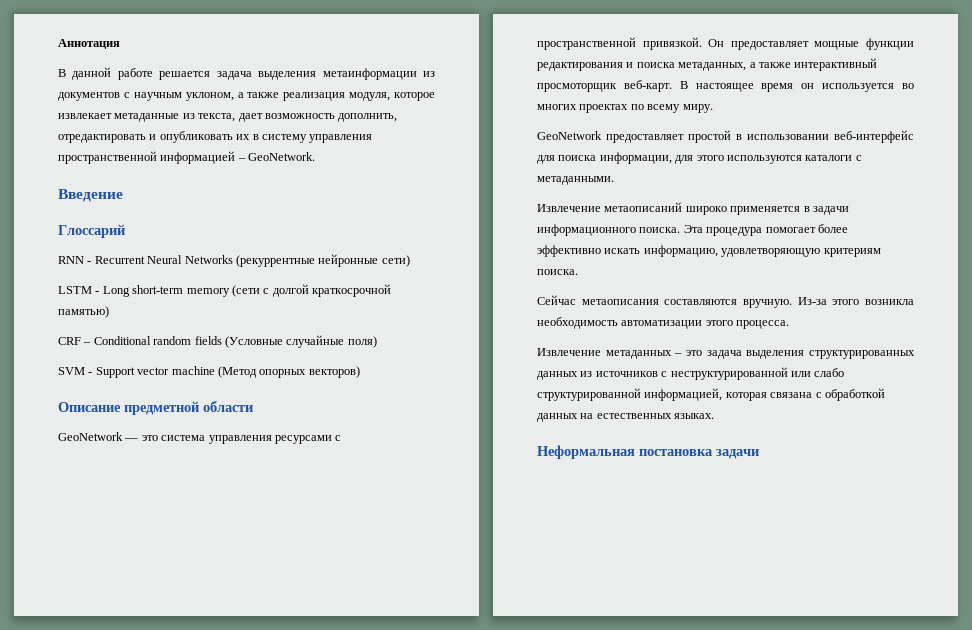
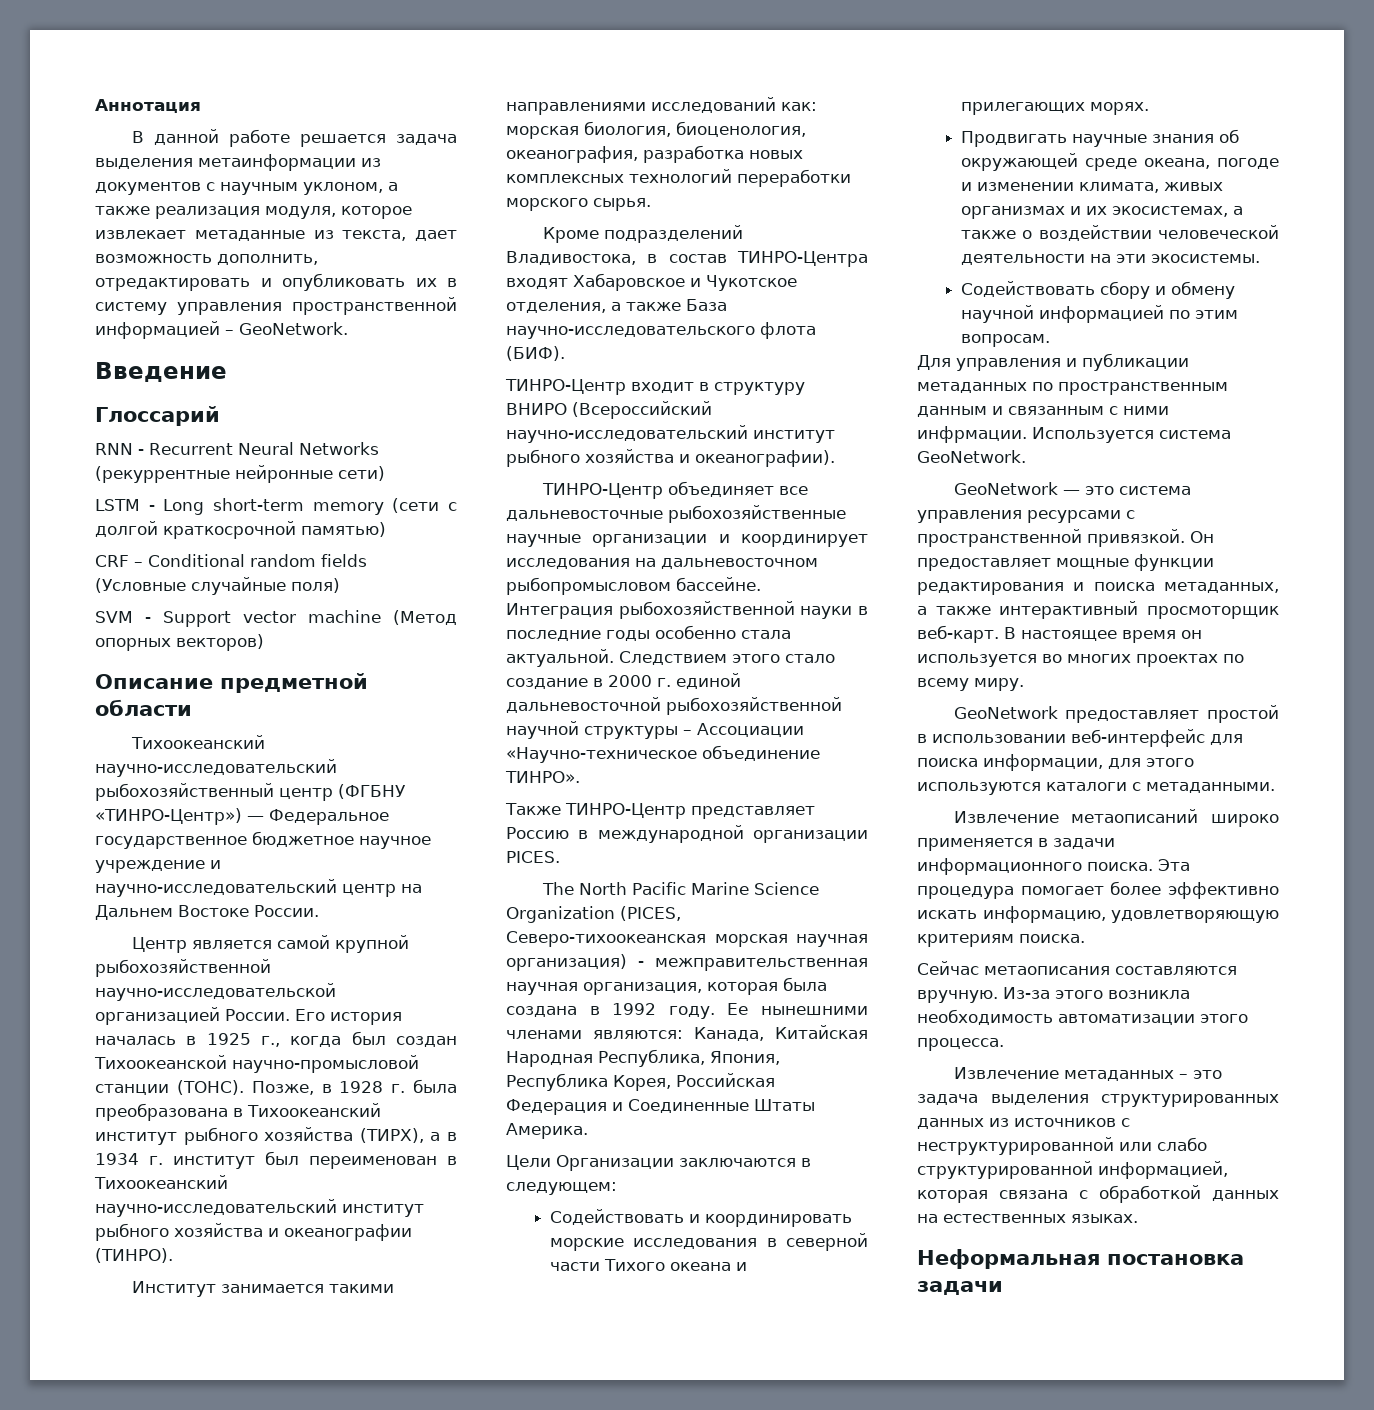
(253, 406) none -> [130,735,265,749] [95,759,337,777] [95,783,406,801] [95,808,389,825] [95,831,431,849] [95,860,221,873] [95,879,422,897] [95,905,319,920] [131,935,409,953] [95,959,271,977] [95,983,336,1001] [95,1007,402,1025] [95,1031,457,1047] [94,1055,419,1073] [95,1079,457,1095] [95,1103,381,1121] [95,1127,458,1145] [95,1151,457,1169] [94,1175,228,1189] [95,1199,424,1217] [95,1223,412,1241] [95,1248,173,1263] [131,1281,394,1297] [506,97,817,115] [506,121,806,139] [506,145,803,163] [506,169,851,187] [506,198,651,211] [542,225,743,243] [506,251,868,267] [506,273,797,291] [506,299,727,313] [506,322,816,339] [506,346,565,361] [505,379,805,395] [506,401,712,419] [506,425,835,443] [506,449,835,467] [541,481,808,499] [506,505,846,523] [506,534,868,547] [506,558,818,569] [506,577,761,595] [506,601,868,619] [506,625,791,641] [506,649,835,667] [506,673,741,689] [506,697,842,715] [506,721,804,739] [506,745,820,763] [505,771,580,783] [505,803,815,819] [506,825,868,843] [506,851,560,863] [541,882,819,895] [506,906,681,923] [506,931,868,947] [506,954,868,971] [506,977,827,995] [506,1003,868,1019] [506,1025,868,1041] [506,1049,780,1067] [506,1073,775,1091] [506,1099,815,1115] [506,1123,588,1139] [506,1155,811,1171] [506,1182,617,1195] [549,1209,852,1227] [549,1233,868,1251] [549,1259,747,1271] [960,102,1149,115] [960,129,1239,147] [960,153,1279,171] [960,182,1223,193] [960,206,1243,219] [960,225,1279,241] [960,254,1260,265] [960,281,1235,299] [960,305,1238,323] [960,334,1050,347] [917,353,1189,371] [917,382,1228,395] [917,406,1169,417] [917,426,1231,443] [917,450,1026,463] // Тихоокеанский научно-исследовательский рыбохозяйственный центр (ФГБНУ «ТИНРО-Центр») — Федеральное государственное бюджетное научное учреждение и научно-исследовательский центр на Дальнем Востоке России. // Центр является самой крупной рыбохозяйственной научно-исследовательской организацией России. Его история началась в 1925 г., когда был создан Тихоокеанской научно-промысловой станции (ТОНС). Позже, в 1928 г. была преобразована в Тихоокеанский институт рыбного хозяйства (ТИРХ), а в 1934 г. институт был переименован в Тихоокеанский научно-исследовательский институт рыбного хозяйства и океанографии (ТИНРО). // Институт занимается такими направлениями исследований как: морская биология, биоценология, океанография, разработка новых комплексных технологий переработки морского сырья. // Кроме подразделений Владивостока, в состав ТИНРО-Центра входят Хабаровское и Чукотское отделения, а также База научно-исследовательского флота (БИФ). // ТИНРО-Центр входит в структуру ВНИРО (Всероссийский научно-исследовательский институт рыбного хозяйства и океанографии). // ТИНРО-Центр объединяет все дальневосточные рыбохозяйственные научные организации и координирует исследования на дальневосточном рыбопромысловом бассейне. Интеграция рыбохозяйственной науки в последние годы особенно стала актуальной. Следствием этого стало создание в 2000 г. единой дальневосточной рыбохозяйственной научной структуры – Ассоциации «Научно-техническое объединение ТИНРО». // Также ТИНРО-Центр представляет Россию в международной организации PICES. // The North Pacific Marine Science Organization (PICES, Северо-тихоокеанская морская научная организация) - межправительственная научная организация, которая была создана в 1992 году. Ее нынешними членами являются: Канада, Китайская Народная Республика, Япония, Республика Корея, Российская Федерация и Соединенные Штаты Америка. // Цели Организации заключаются в следующем: // Содействовать и координировать морские исследования в северной части Тихого океана и прилегающих морях. // Продвигать научные знания об окружающей среде океана, погоде и изменении климата, живых организмах и их экосистемах, а также о воздействии человеческой деятельности на эти экосистемы. // Содействовать сбору и обмену научной информацией по этим вопросам. // Для управления и публикации метаданных по пространственным данным и связанным с ними инфрмации. Используется система GeoNetwork.

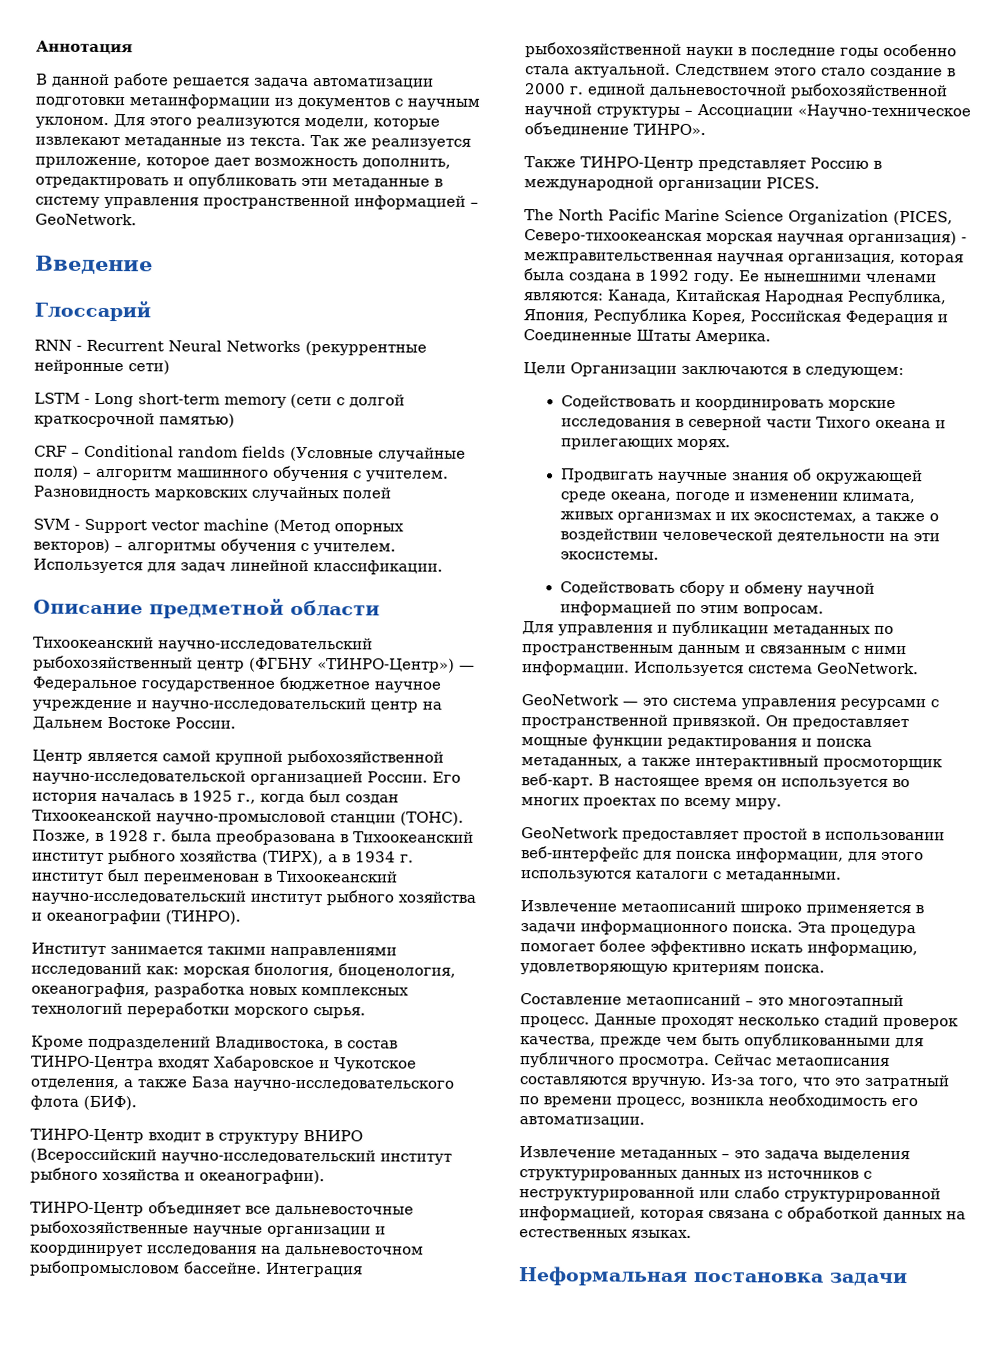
[95,158,193,169] выделения -> [313,78,434,89] [35,96,125,108] автоматизации подготовки
[303,182,398,195] [95,206,412,219] [95,230,407,241] уклоном, а также реализация модуля, которое извлекает метаданные из текста, -> [35,114,440,130] [35,135,471,150] [35,156,210,169] уклоном. Для этого реализуются модели, которые извлекают метаданные из текста. Так же реализуется приложение, которое
[415,278,437,287] их -> [301,177,430,189] эти метаданные
(340, 585) none -> [83,465,449,482] [33,485,391,502] – алгоритм машинного обучения с учителем. Разновидность марковских случайных полей
(264, 642) none -> [114,538,396,555] [33,558,443,575] – алгоритмы обучения с учителем. Используется для задач линейной классификации.
[917,426,1027,443] инфрмации. -> [522,661,630,676] информации.
(1085, 938) none -> [520,993,904,1007] [520,1013,959,1030] [520,1033,924,1049] [520,1052,710,1069] Составление метаописаний – это многоэтапный процесс. Данные проходят несколько стадий проверок качества, прежде чем быть опубликованными для публичного просмотра.
[1055,990,1190,999] [917,1009,1248,1025] [917,1038,1004,1051] этого возникла необходимость автоматизации этого процесса. -> [758,1074,950,1090] [519,1093,918,1108] [519,1116,645,1127] того, что это затратный по времени процесс, возникла необходимость его автоматизации.

